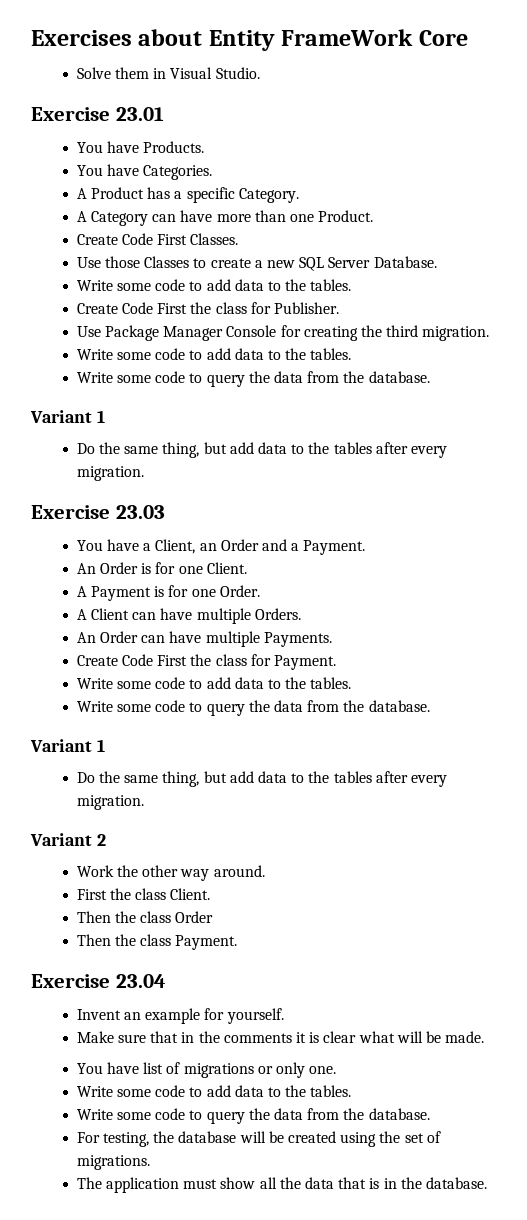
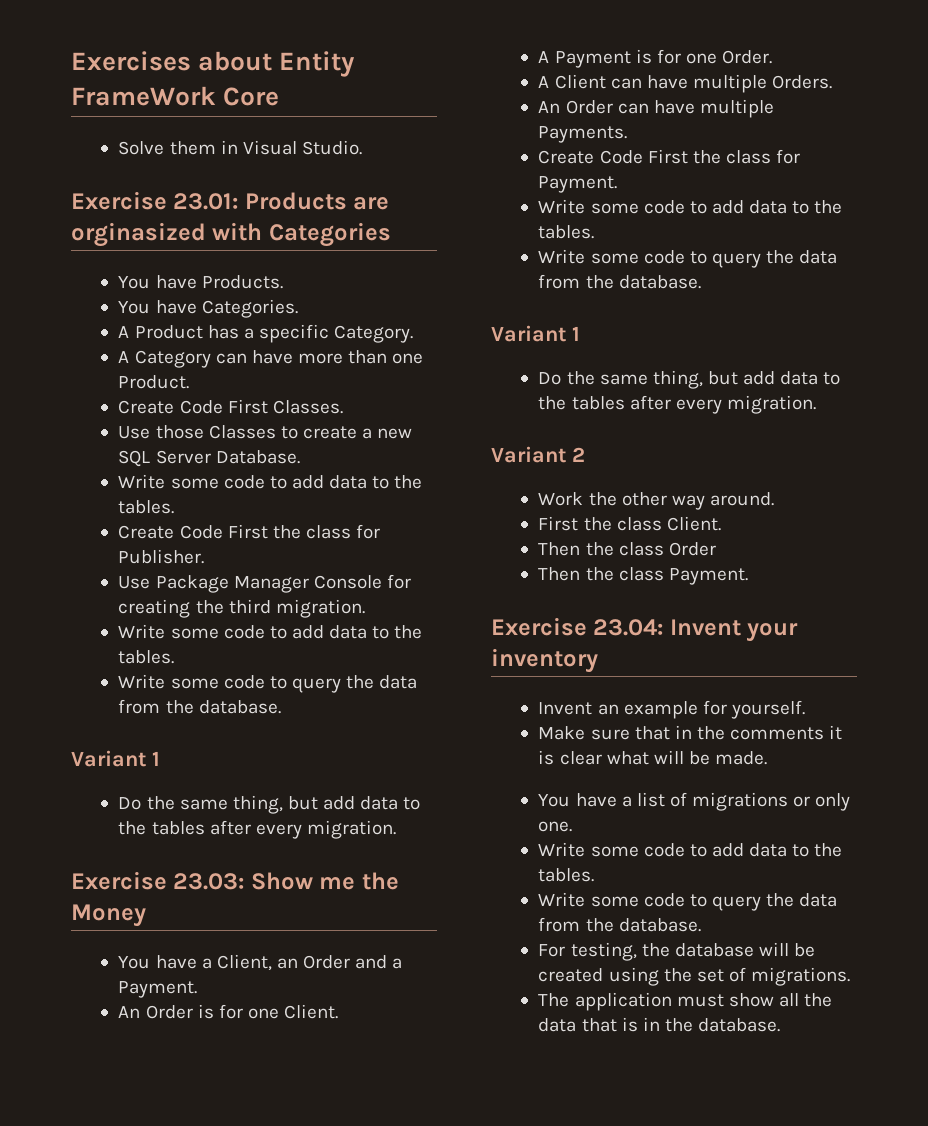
[115,107,164,121] 23.01 -> [173,192,390,210] [71,222,391,247] 23.01: Products are orginasized with Categories
[115,505,165,519] 23.03 -> [173,872,399,890] [71,904,146,927] 23.03: Show me the Money
[115,974,166,988] 23.04 -> [593,619,799,642] [491,648,598,673] 23.04: Invent your inventory
(140, 1068) none -> [621,796,632,807] a

